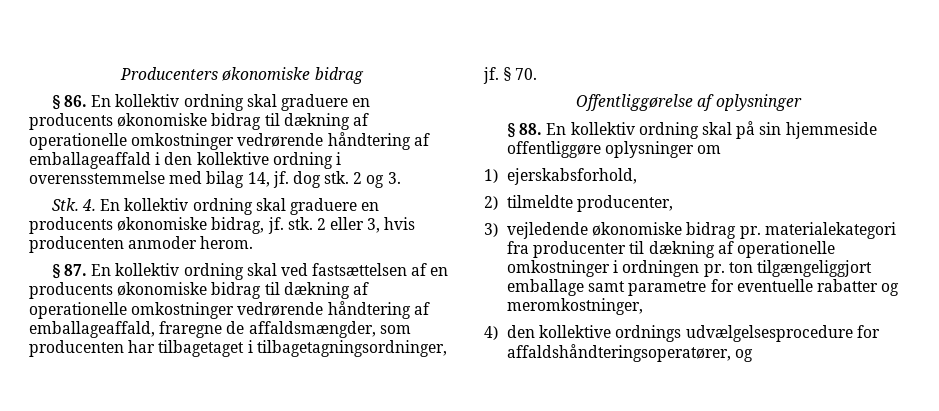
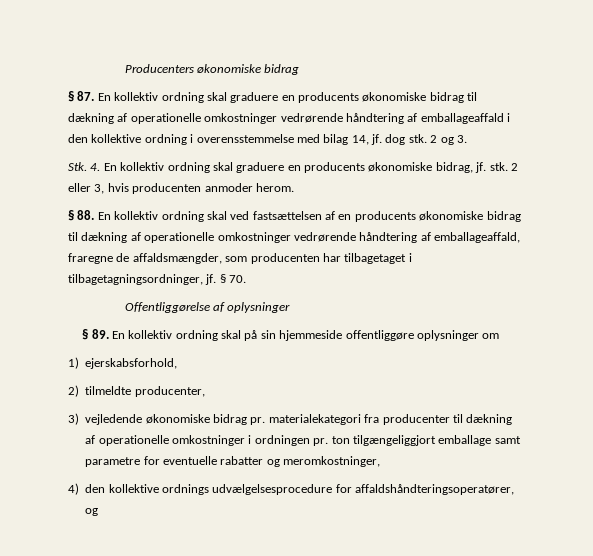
[63,95,87,107] 86. -> [77,91,95,101] 87.
[63,264,87,276] 87. -> [77,210,95,220] 88.
[519,123,543,135] 88. -> [91,329,109,339] 89.

